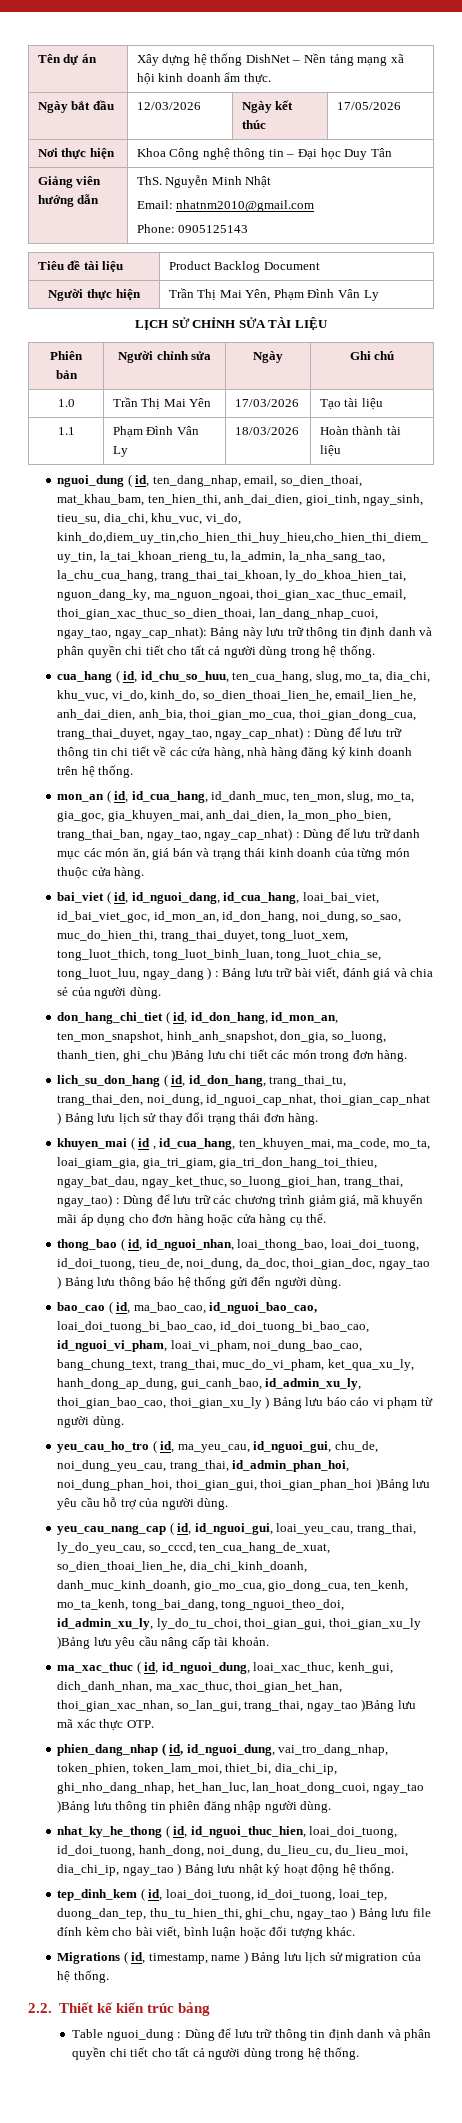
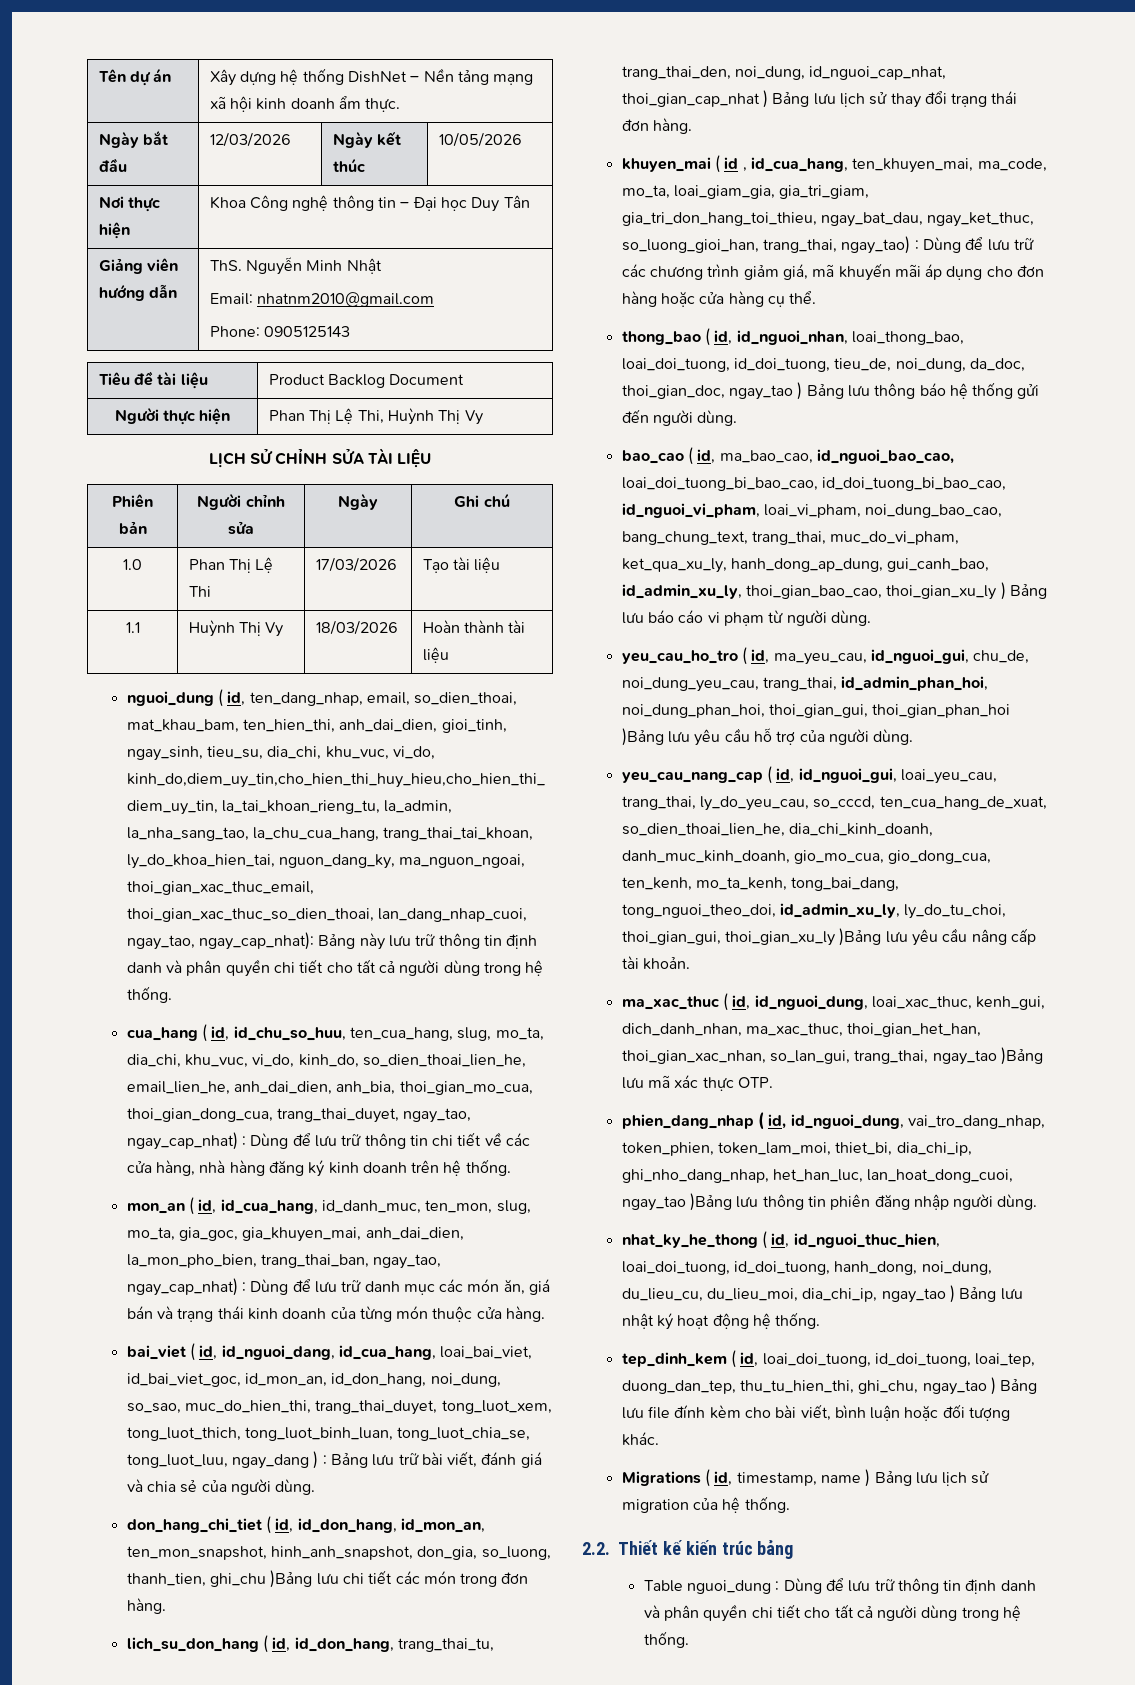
[336,102,401,110] 17/05/2026 -> [438,132,522,147] 10/05/2026
[168,288,379,301] Trần Thị Mai Yên, Phạm Đình Vân Ly -> [268,408,483,425] Phan Thị Lệ Thi, Huỳnh Thị Vy
[112,397,212,410] Trần Thị Mai Yên -> [188,557,274,573] [188,586,211,597] Phan Thị Lệ Thi
[112,426,199,438] [112,446,128,457] Phạm Đình Vân Ly -> [188,620,284,637] Huỳnh Thị Vy

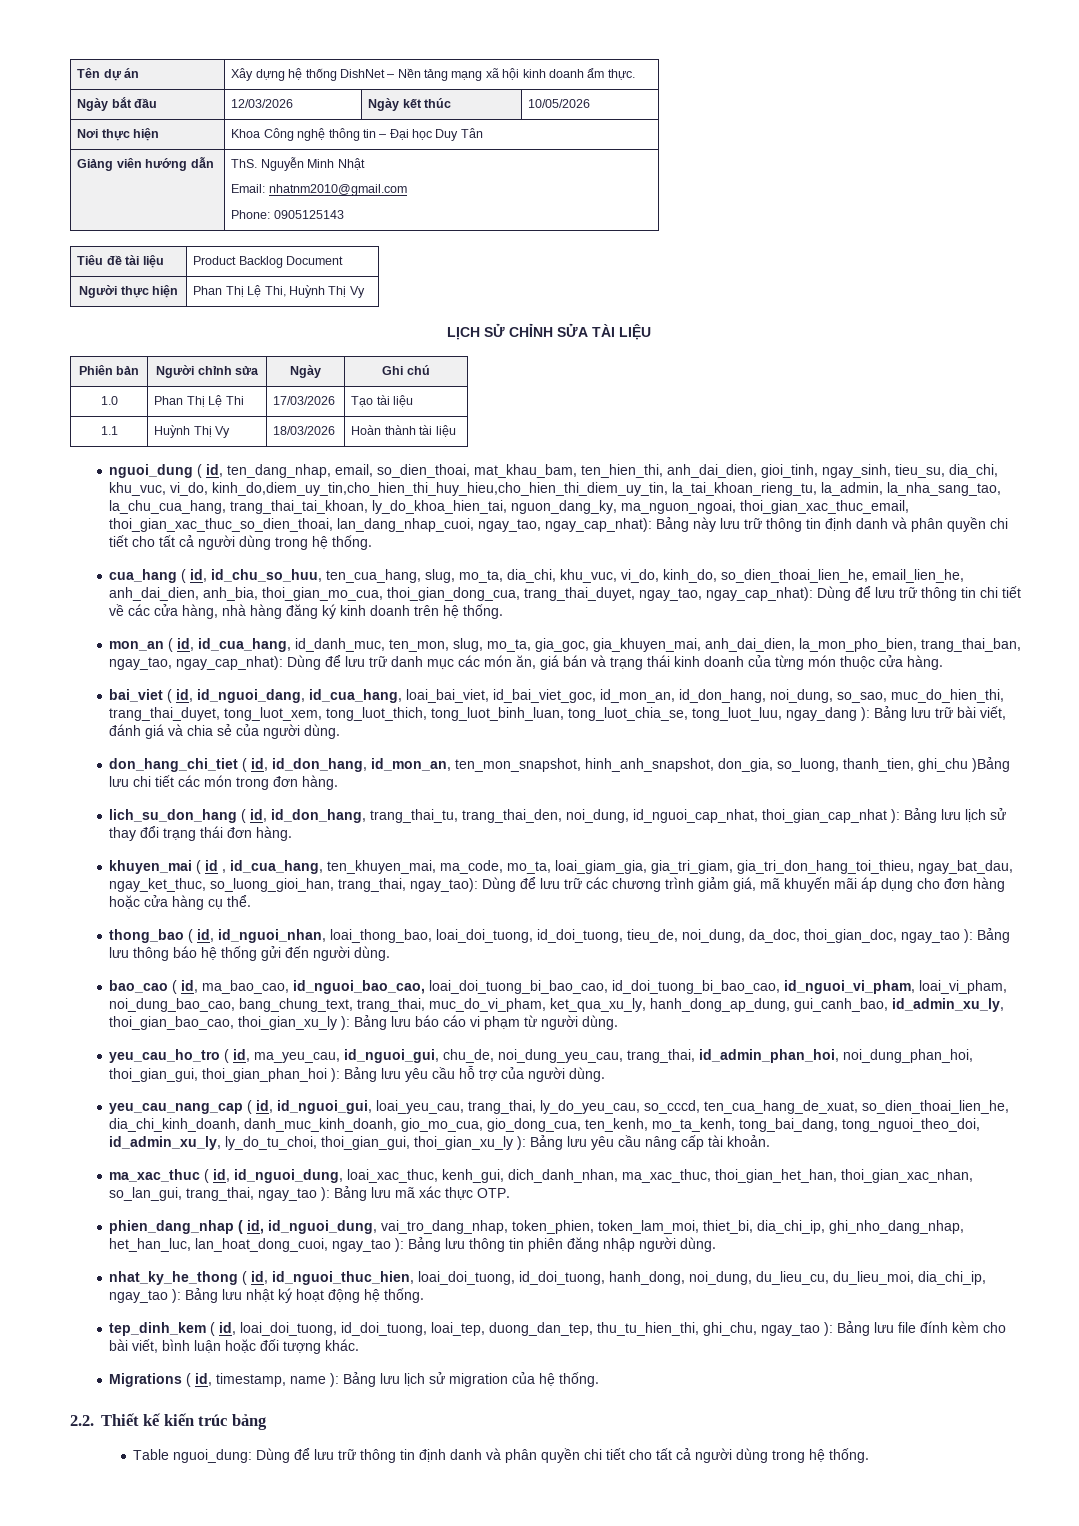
[126,1132,246,1150] ngay_cap_nhat) : -> [706,587,814,601] ngay_cap_nhat):
[126,1278,246,1296] ngay_cap_nhat) : -> [176,656,284,670] ngay_cap_nhat):
[313,1451,327,1469] ) : -> [861,707,871,721] ):
[762,90,768,108] ) -> [891,809,901,823] ):
[841,236,919,254] ngay_tao) : -> [410,878,479,892] ngay_tao):
[797,382,803,400] ) -> [964,929,974,943] ):
[1000,582,1006,600] ) -> [341,1016,351,1030] ):
[621,728,664,746] )Bảng -> [331,1067,378,1082] ): Bảng
[839,928,882,946] )Bảng -> [517,1135,564,1150] ): Bảng
[1000,1047,1043,1065] )Bảng -> [321,1186,368,1201] ): Bảng
[689,1193,732,1211] )Bảng -> [395,1237,442,1252] ): Bảng
[949,1285,955,1303] ) -> [172,1289,182,1303] ):
[990,1377,996,1395] ) -> [824,1322,834,1336] ):
[865,1469,871,1487] ) -> [330,1373,340,1387] ):
[686,1580,780,1594] nguoi_dung : -> [173,1449,253,1463] nguoi_dung:

